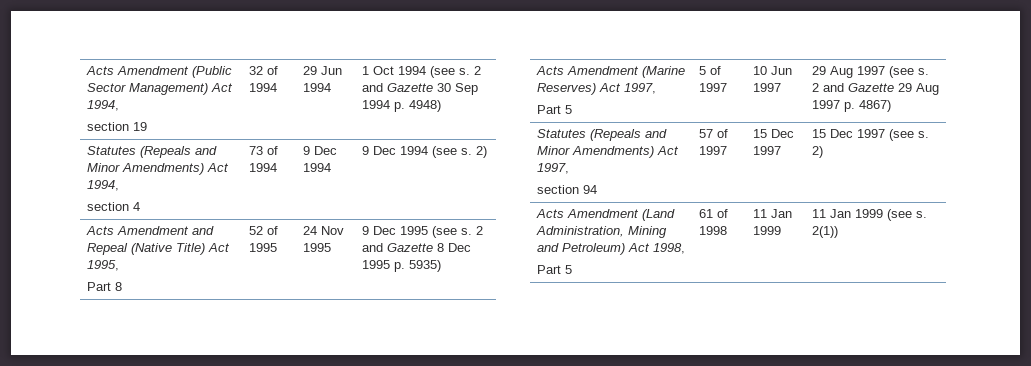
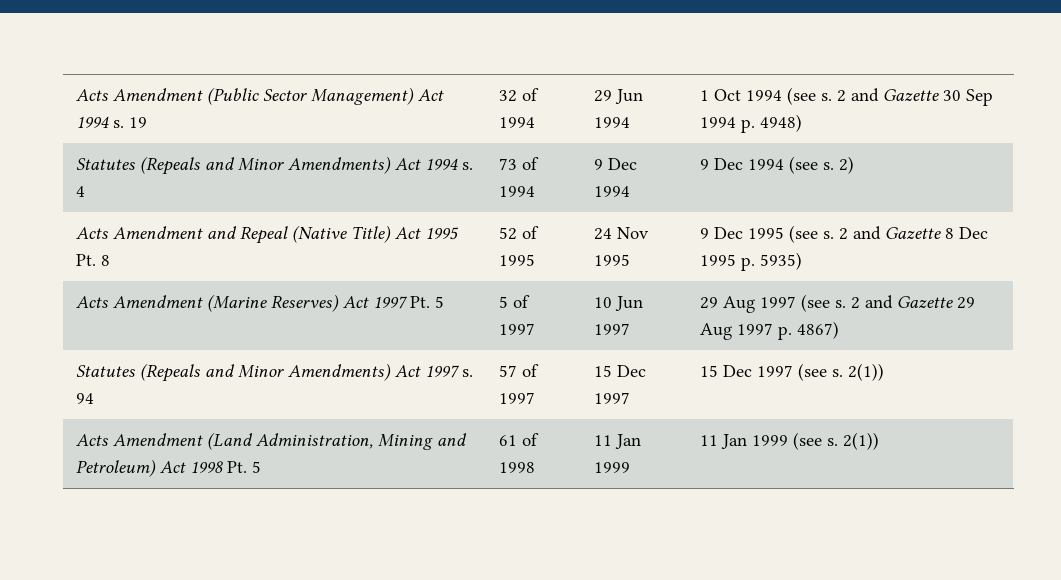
[86,100,119,111] [86,122,129,131] 1994, // section -> [76,116,125,128] 1994 s.
[86,180,119,191] [86,202,129,211] 1994, // section -> [425,158,474,170] 1994 s.
[86,260,119,271] [86,282,111,291] 1995, // Part -> [425,227,460,240] [76,254,97,266] 1995 Pt.
[623,83,656,94] [536,105,561,114] 1997, // Part -> [373,296,431,309] 1997 Pt.
[536,163,569,174] [536,185,579,194] 1997, // section -> [425,365,474,378] 1997 s.
[811,146,823,158] 2) -> [848,363,885,381] 2(1))
[652,243,685,254] [536,265,561,274] 1998, // Part -> [190,461,248,473] 1998 Pt.

